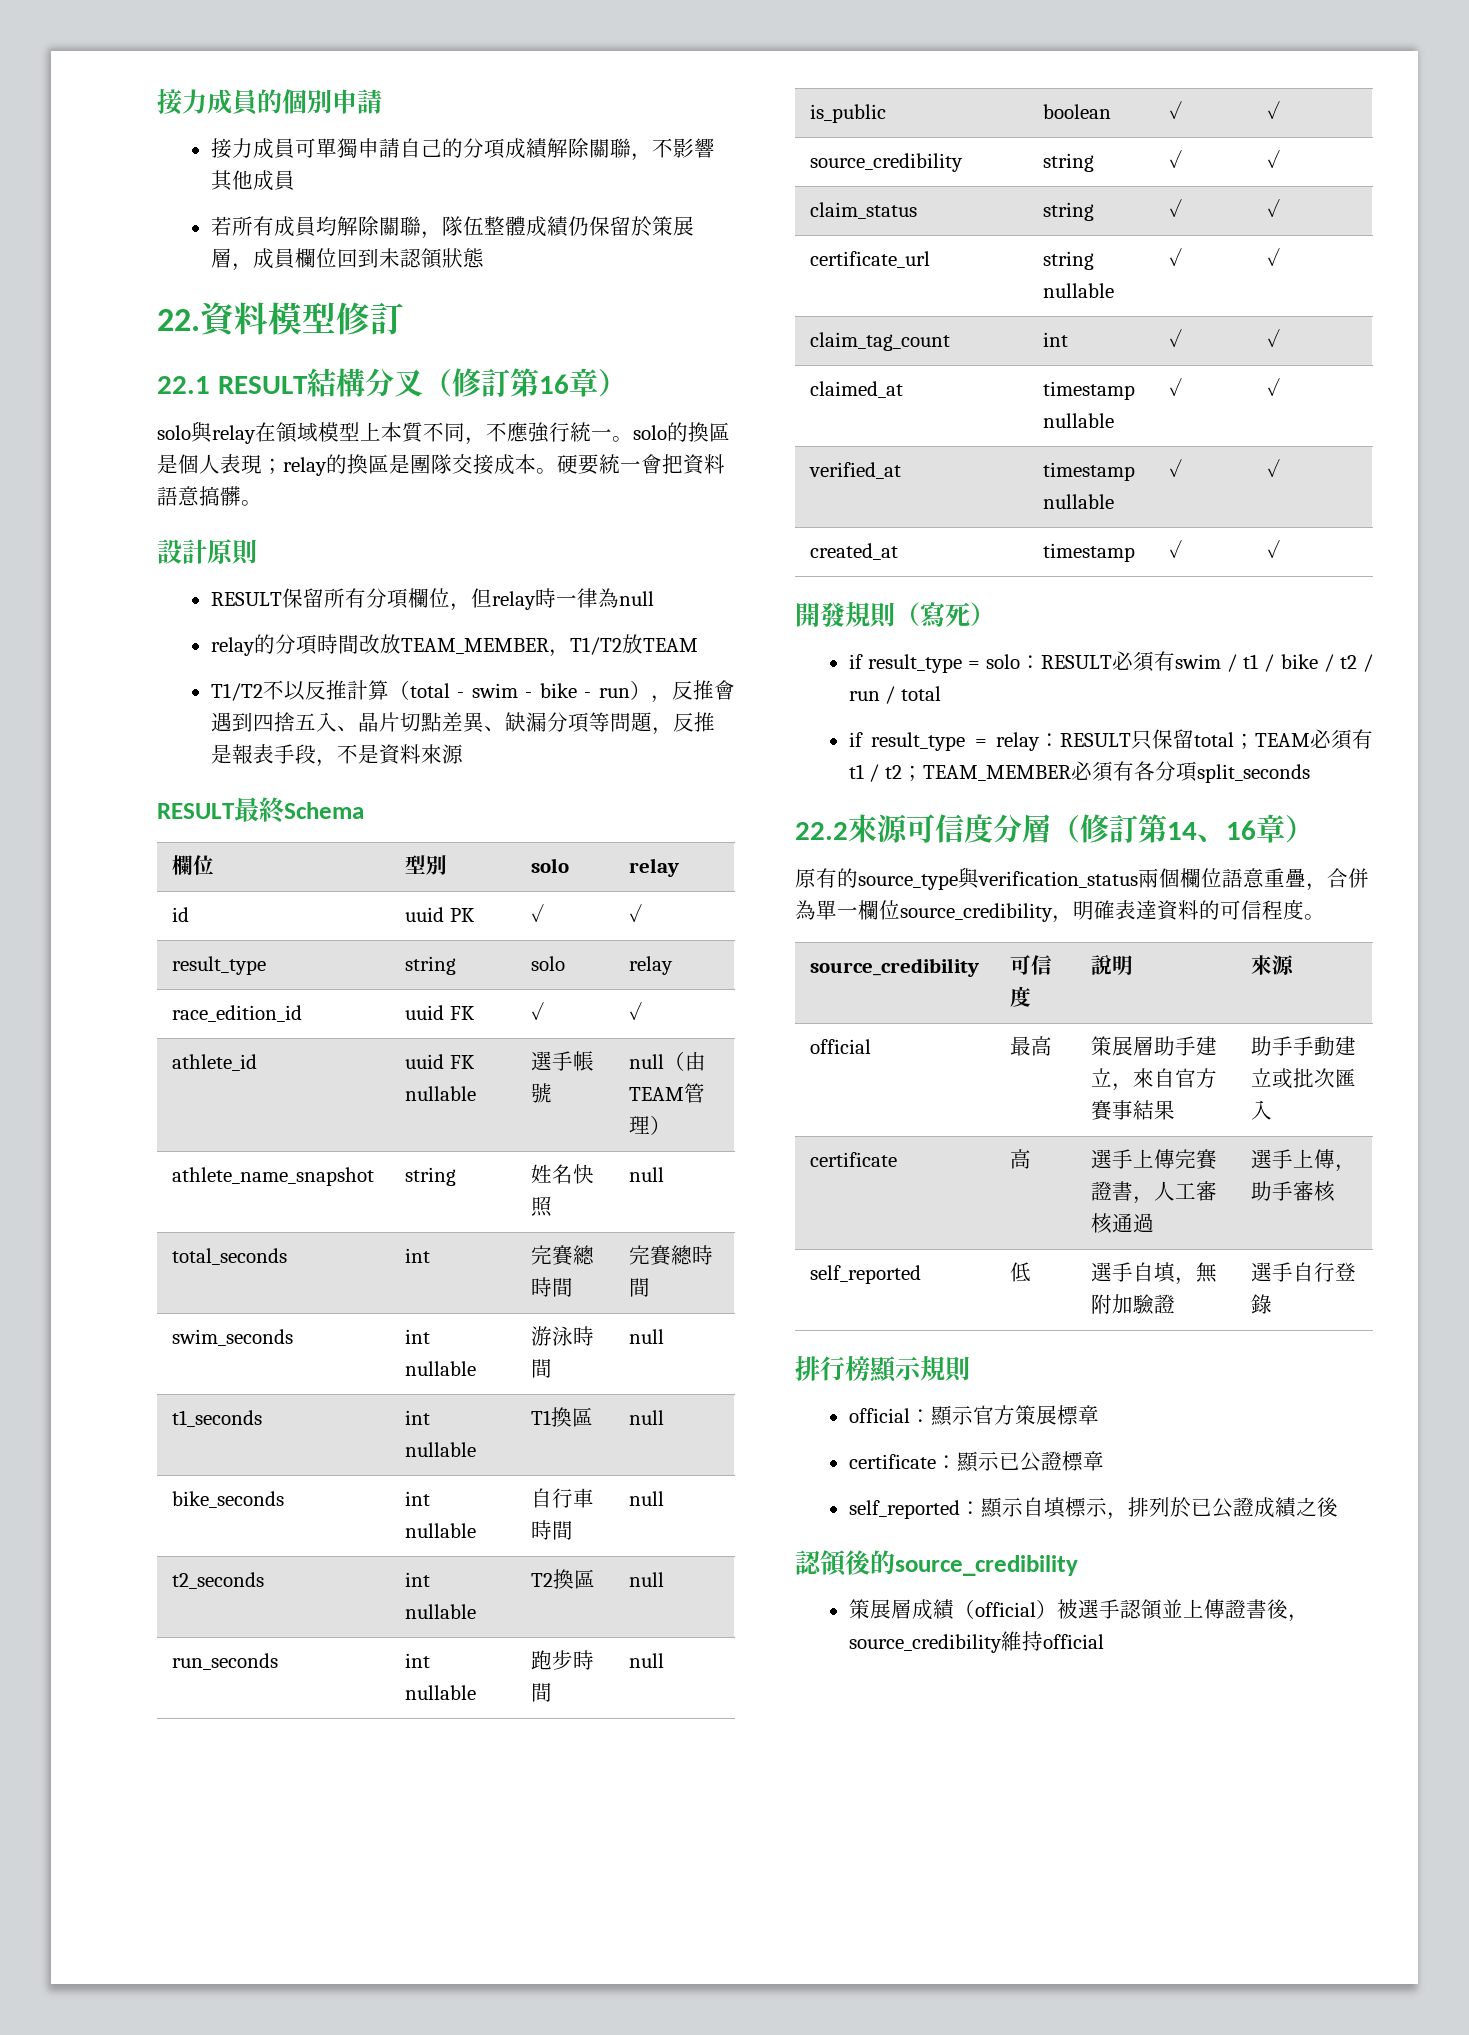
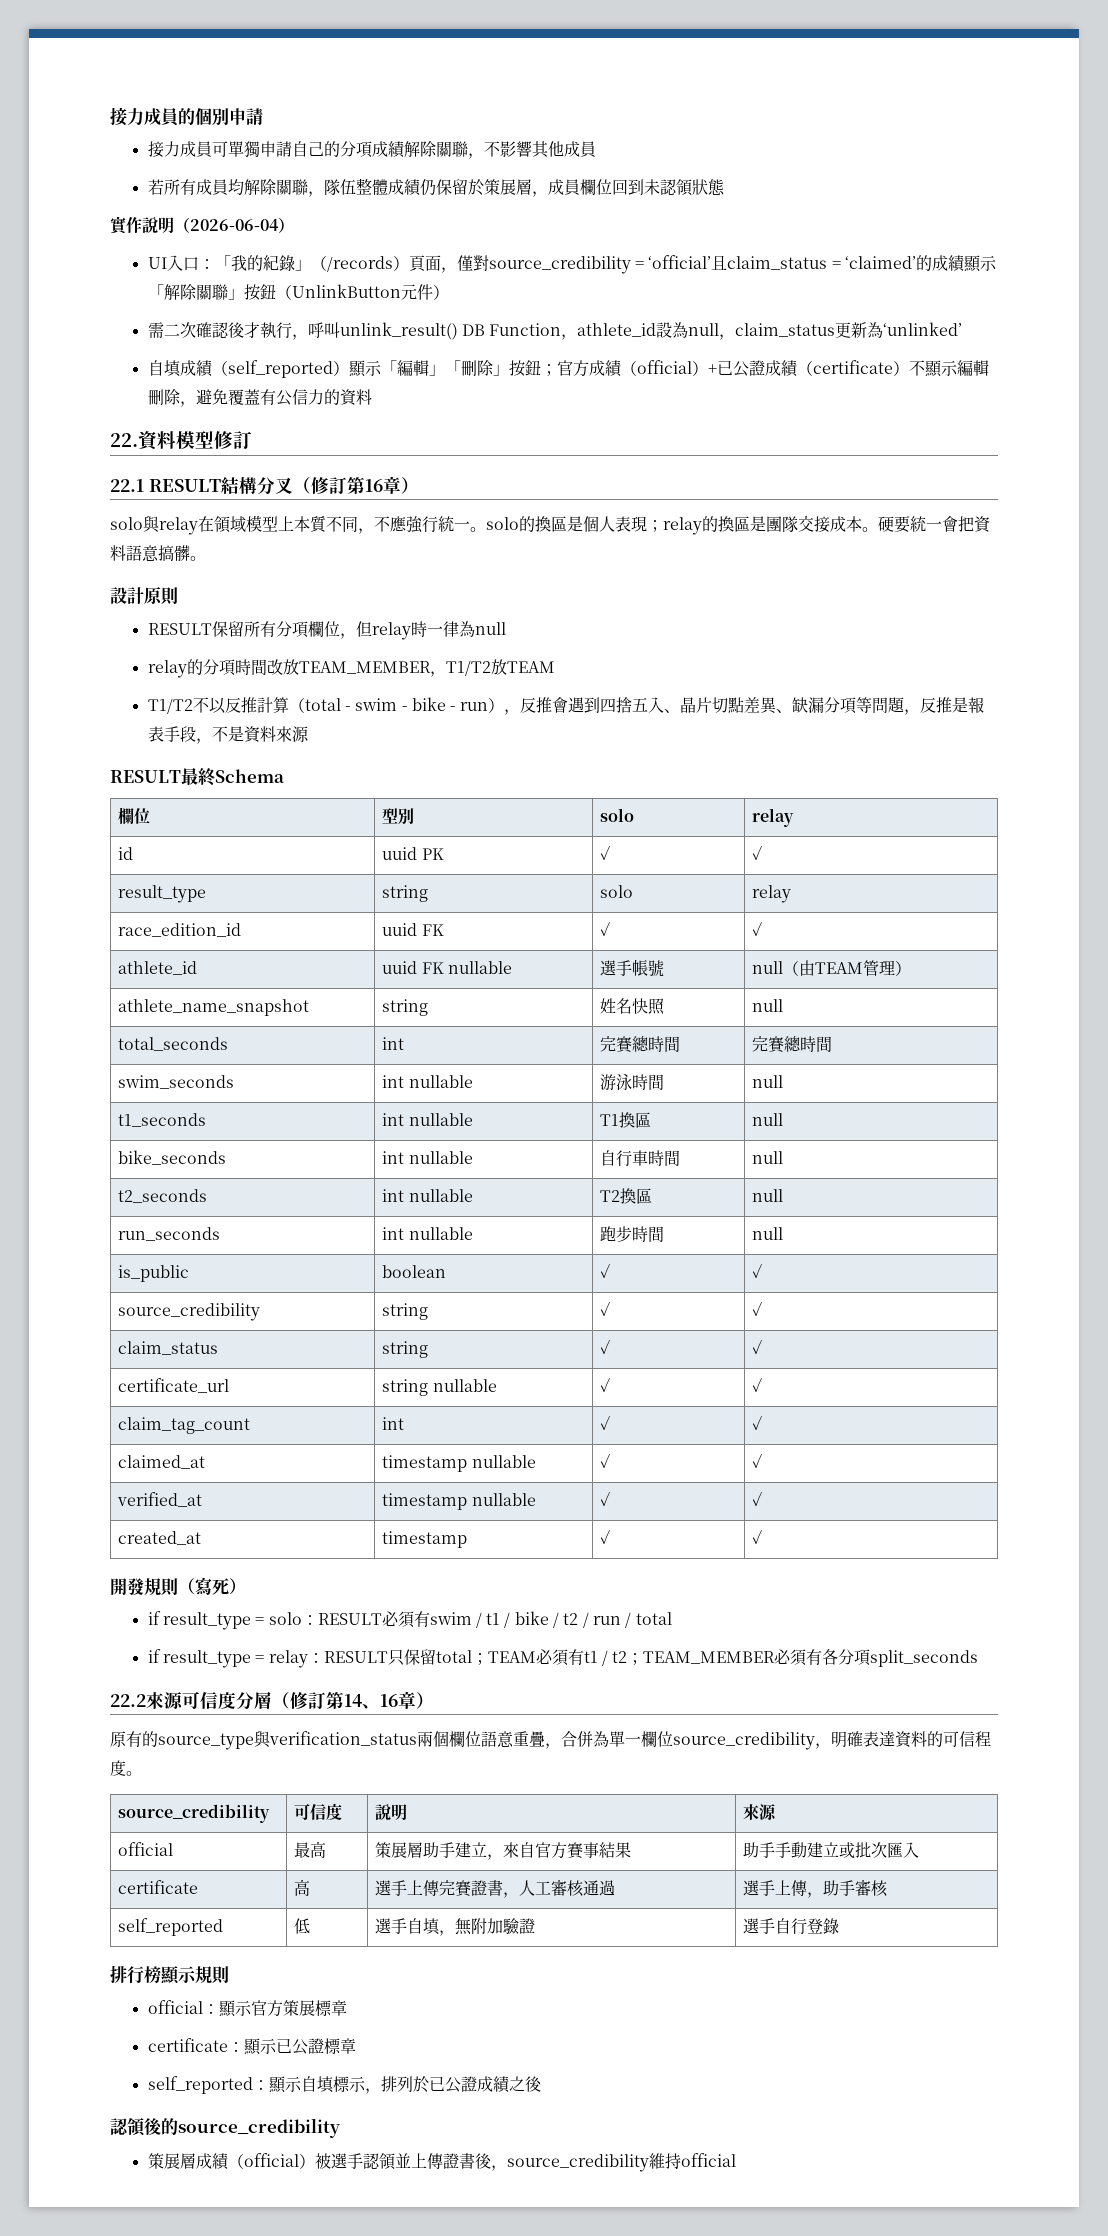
(484, 258) none -> [110,216,294,234] [147,255,997,274] [147,284,449,301] [147,322,963,340] [147,360,989,378] [147,389,372,407] // 實作說明（2026-06-04） // UI入口：「我的紀錄」（/records）頁面，僅對source_credibility = ‘official’且claim_status = ‘claimed’的成績顯示「解除關聯」按鈕（UnlinkButton元件） // 需二次確認後才執行，呼叫unlink_result() DB Function，athlete_id設為null，claim_status更新為‘unlinked’ // 自填成績（self_reported）顯示「編輯」「刪除」按鈕；官方成績（official）+已公證成績（certificate）不顯示編輯刪除，避免覆蓋有公信力的資料

